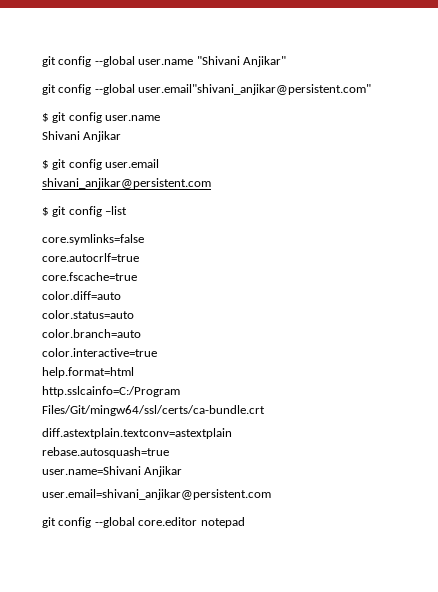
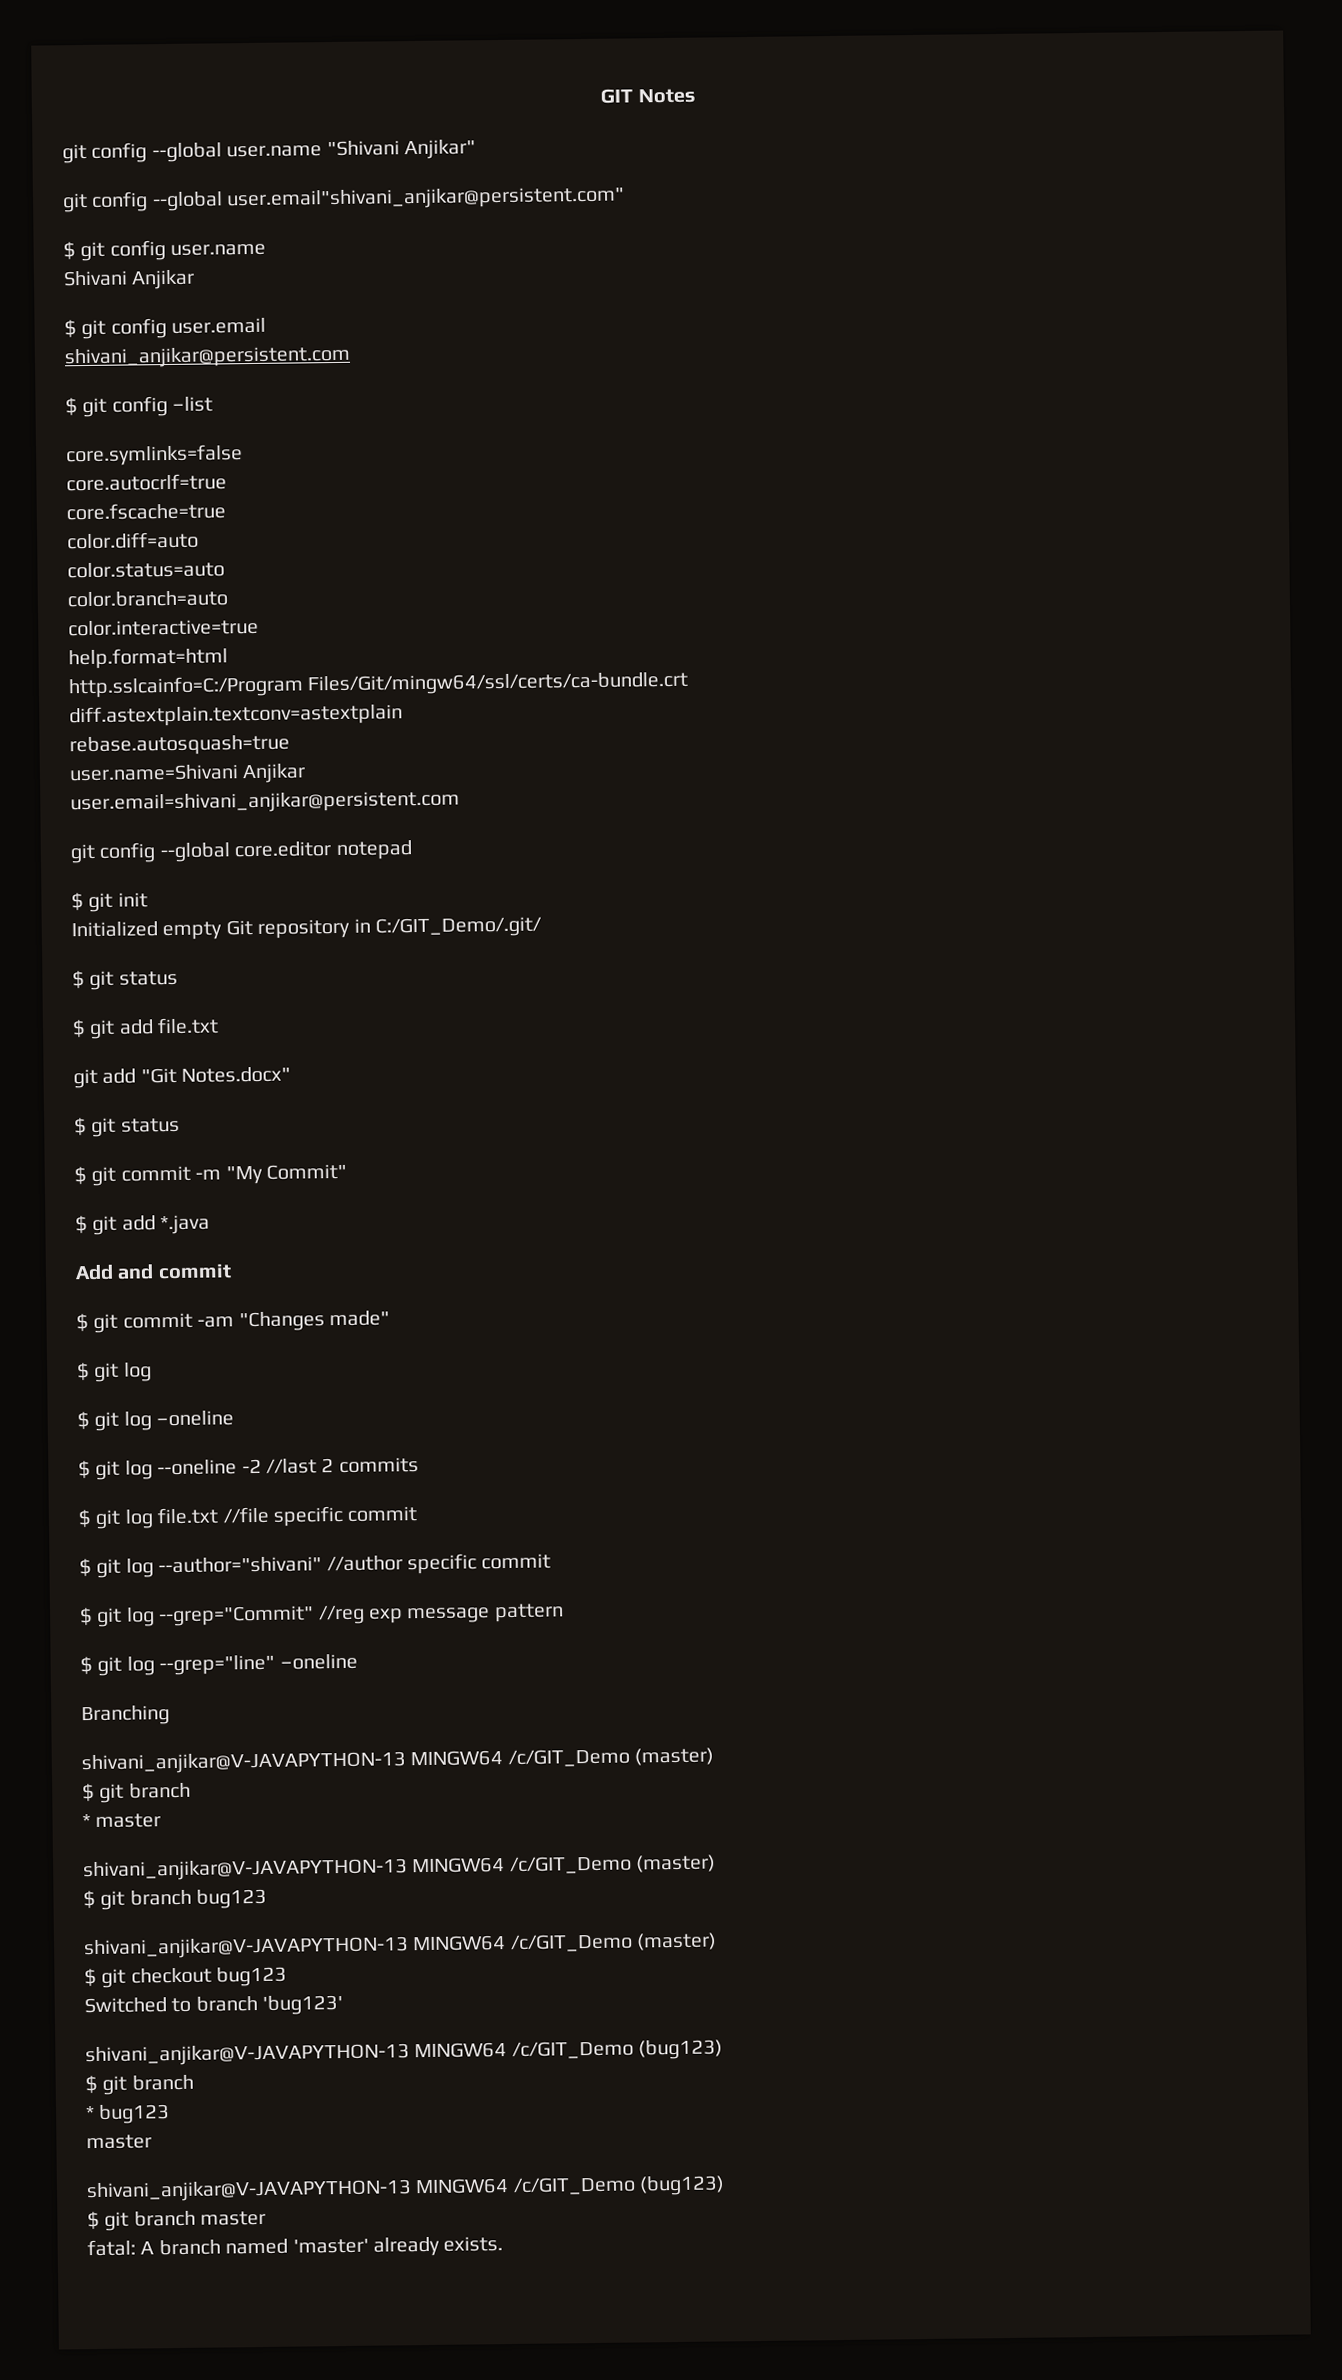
(42, 61) none -> [600,88,696,104] GIT Notes //
(245, 522) none -> [71,892,148,912] [71,916,542,941] [72,970,178,990] [72,1017,220,1039] [73,1066,292,1089] [74,1117,180,1137] [74,1163,347,1186] [75,1214,211,1235] [75,1263,232,1281] [76,1310,390,1333] [77,1362,152,1382] [77,1410,235,1431] [78,1457,419,1480] [78,1505,418,1529] [79,1553,552,1578] [79,1603,564,1627] [80,1653,358,1676] [81,1705,170,1726] [81,1747,715,1775] [82,1782,191,1803] [82,1813,162,1828] [83,1854,717,1882] [83,1888,268,1910] [83,1932,718,1960] [84,1966,288,1988] [84,1995,344,2015] [85,2039,724,2067] [85,2074,194,2095] [85,2104,171,2124] [86,2134,152,2150] [86,2175,726,2203] [87,2210,267,2231] [87,2236,504,2257] // $ git init // Initialized empty Git repository in C:/GIT_Demo/.git/ // $ git status // $ git add file.txt // git add "Git Notes.docx" // $ git status // $ git commit -m "My Commit" // $ git add *.java // Add and commit // $ git commit -am "Changes made" // $ git log // $ git log –oneline // $ git log --oneline -2 //last 2 commits // $ git log file.txt //file specific commit // $ git log --author="shivani" //author specific commit // $ git log --grep="Commit" //reg exp message pattern // $ git log --grep="line" –oneline // Branching // shivani_anjikar@V-JAVAPYTHON-13 MINGW64 /c/GIT_Demo (master) // $ git branch // * master // shivani_anjikar@V-JAVAPYTHON-13 MINGW64 /c/GIT_Demo (master) // $ git branch bug123 // shivani_anjikar@V-JAVAPYTHON-13 MINGW64 /c/GIT_Demo (master) // $ git checkout bug123 // Switched to branch 'bug123' // shivani_anjikar@V-JAVAPYTHON-13 MINGW64 /c/GIT_Demo (bug123) // $ git branch // * bug123 // master // shivani_anjikar@V-JAVAPYTHON-13 MINGW64 /c/GIT_Demo (bug123) // $ git branch master // fatal: A branch named 'master' already exists.

